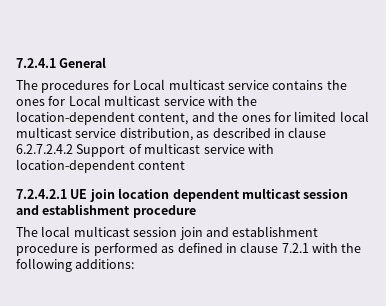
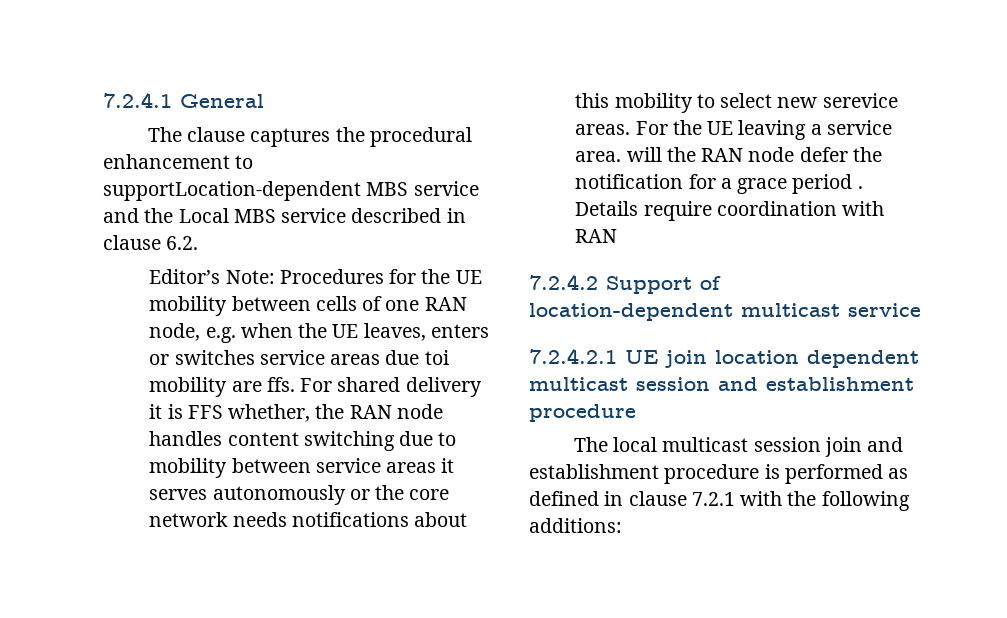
[41,79,347,93] [16,95,258,106] [16,111,369,125] [16,127,327,141] [16,144,73,154] procedures for Local multicast service contains the ones for Local multicast service with the location-dependent content, and the ones for limited local multicast service distribution, as described in clause 6.2.7.2.4.2 -> [187,127,472,147] [103,154,254,169] [103,181,479,201] [103,208,466,223] [103,235,199,250] [149,269,482,284] [149,296,467,316] [149,323,489,343] [149,350,449,365] [149,377,482,397] [149,404,443,422] [149,431,457,451] [149,458,455,478] [149,485,450,505] [149,512,468,527] [575,93,898,113] [575,120,892,140] [575,147,882,162] [575,174,863,194] [575,201,885,221] [575,229,618,243] [529,274,598,290] clause captures the procedural enhancement to supportLocation-dependent MBS service and the Local MBS service described in clause 6.2. // Editor’s Note: Procedures for the UE mobility between cells of one RAN node, e.g. when the UE leaves, enters or switches service areas due toi mobility are ffs. For shared delivery it is FFS whether, the RAN node handles content switching due to mobility between service areas it serves autonomously or the core network needs notifications about this mobility to select new serevice areas. For the UE leaving a service area. will the RAN node defer the notification for a grace period . Details require coordination with RAN // 7.2.4.2
[144,143,274,154] [16,159,186,173] multicast service with location-dependent content -> [529,303,921,321] location-dependent multicast service

